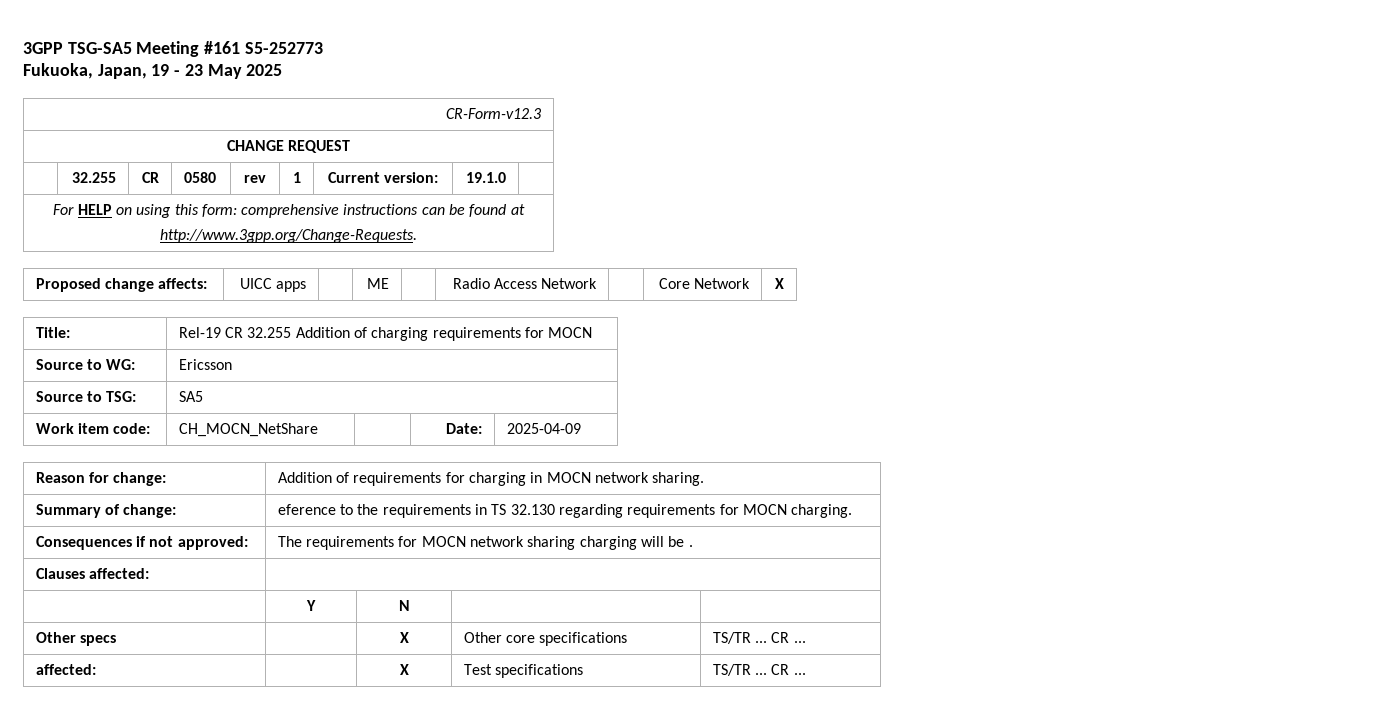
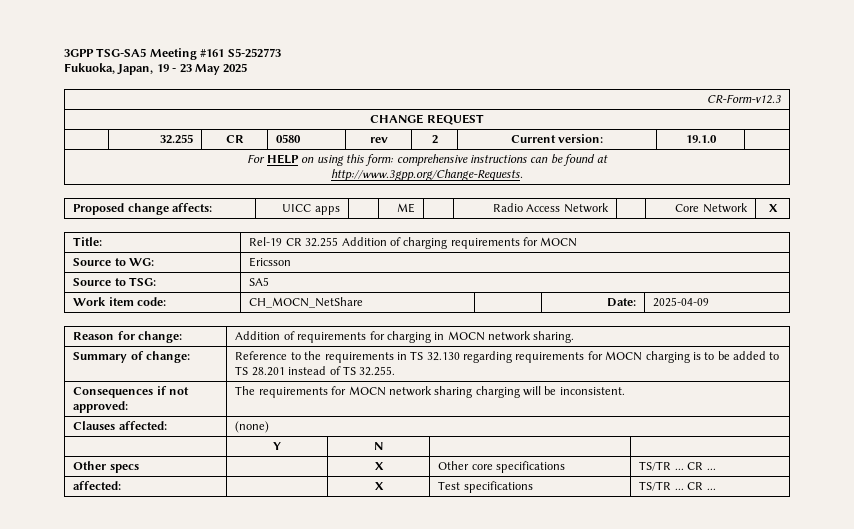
[292,172,301,183] 1 -> [431,135,438,144] 2
[277,504,336,515] eference -> [235,351,288,360] Reference
[791,504,853,518] charging. -> [645,351,780,363] [235,366,396,376] charging is to be added to TS 28.201 instead of TS 32.255.
[688,545,693,547] . -> [559,387,625,395] inconsistent.
(150, 573) none -> [235,421,270,433] (none)

